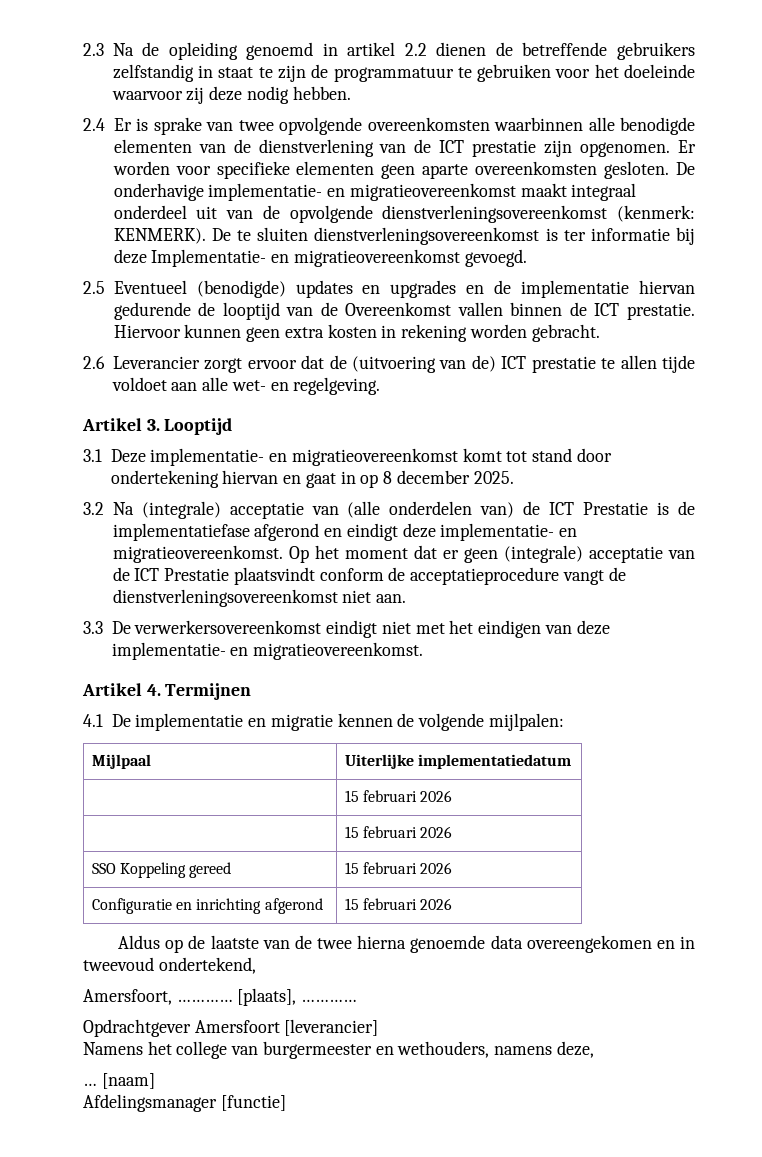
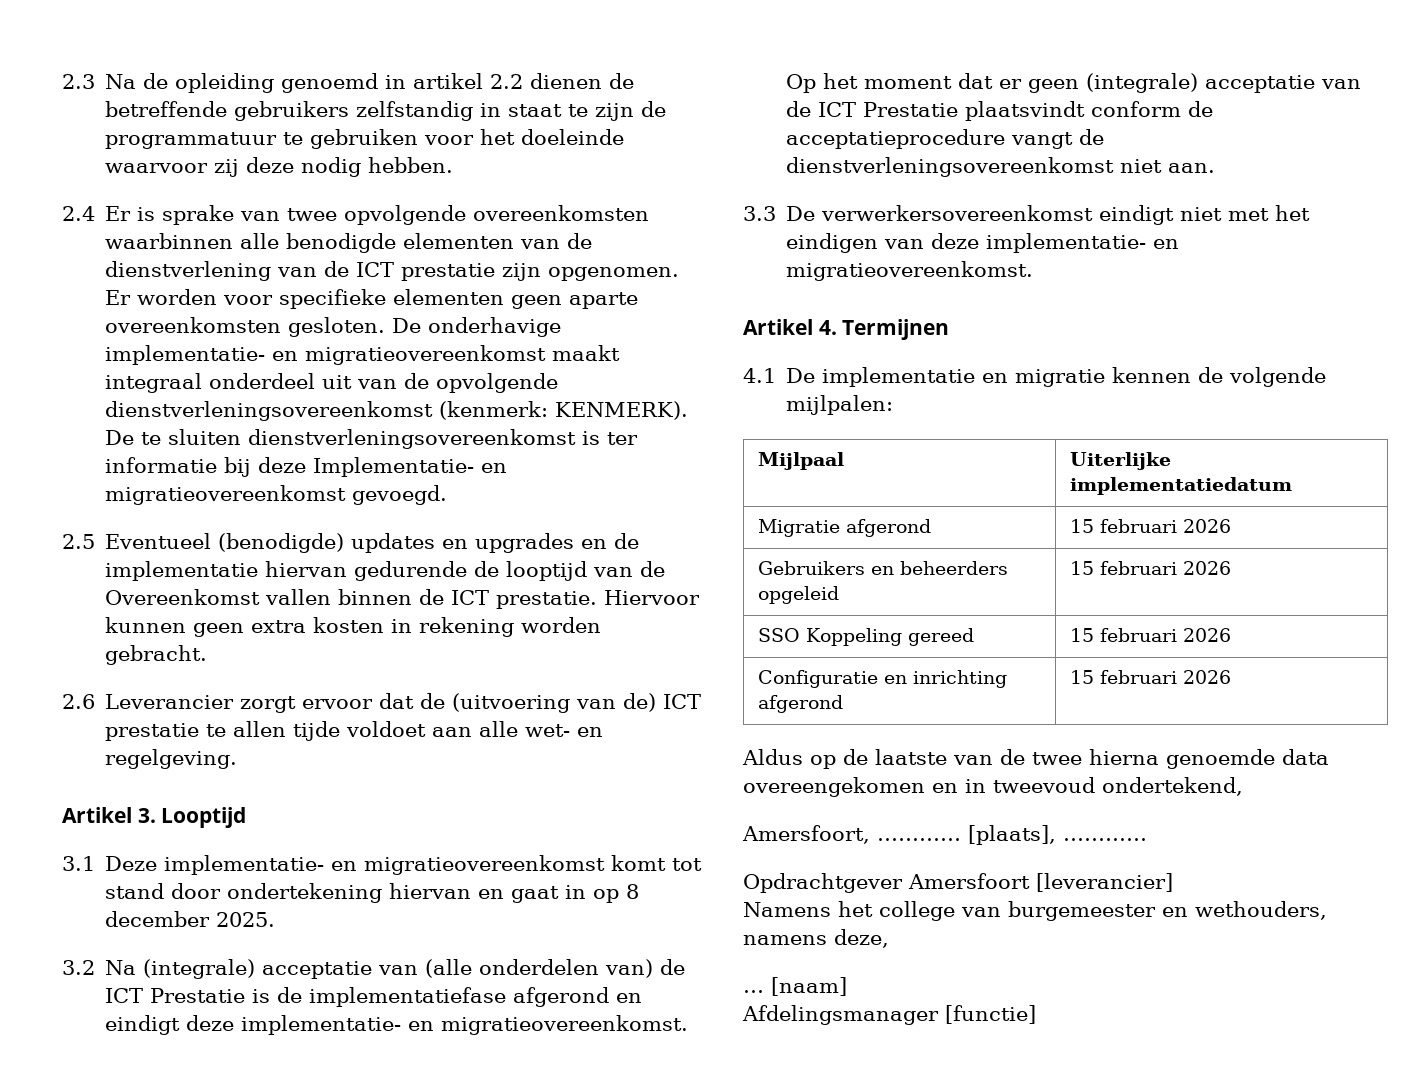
[344,790,453,802] | 15 februari 2026 // -> [757,519,931,537] [1069,519,1231,533] [757,561,1008,575] [757,586,839,604] Migratie afgerond | 15 februari 2026 // Gebruikers en beheerders opgeleid
[262,1041,372,1059] burgermeester -> [1008,901,1156,921] burgemeester

